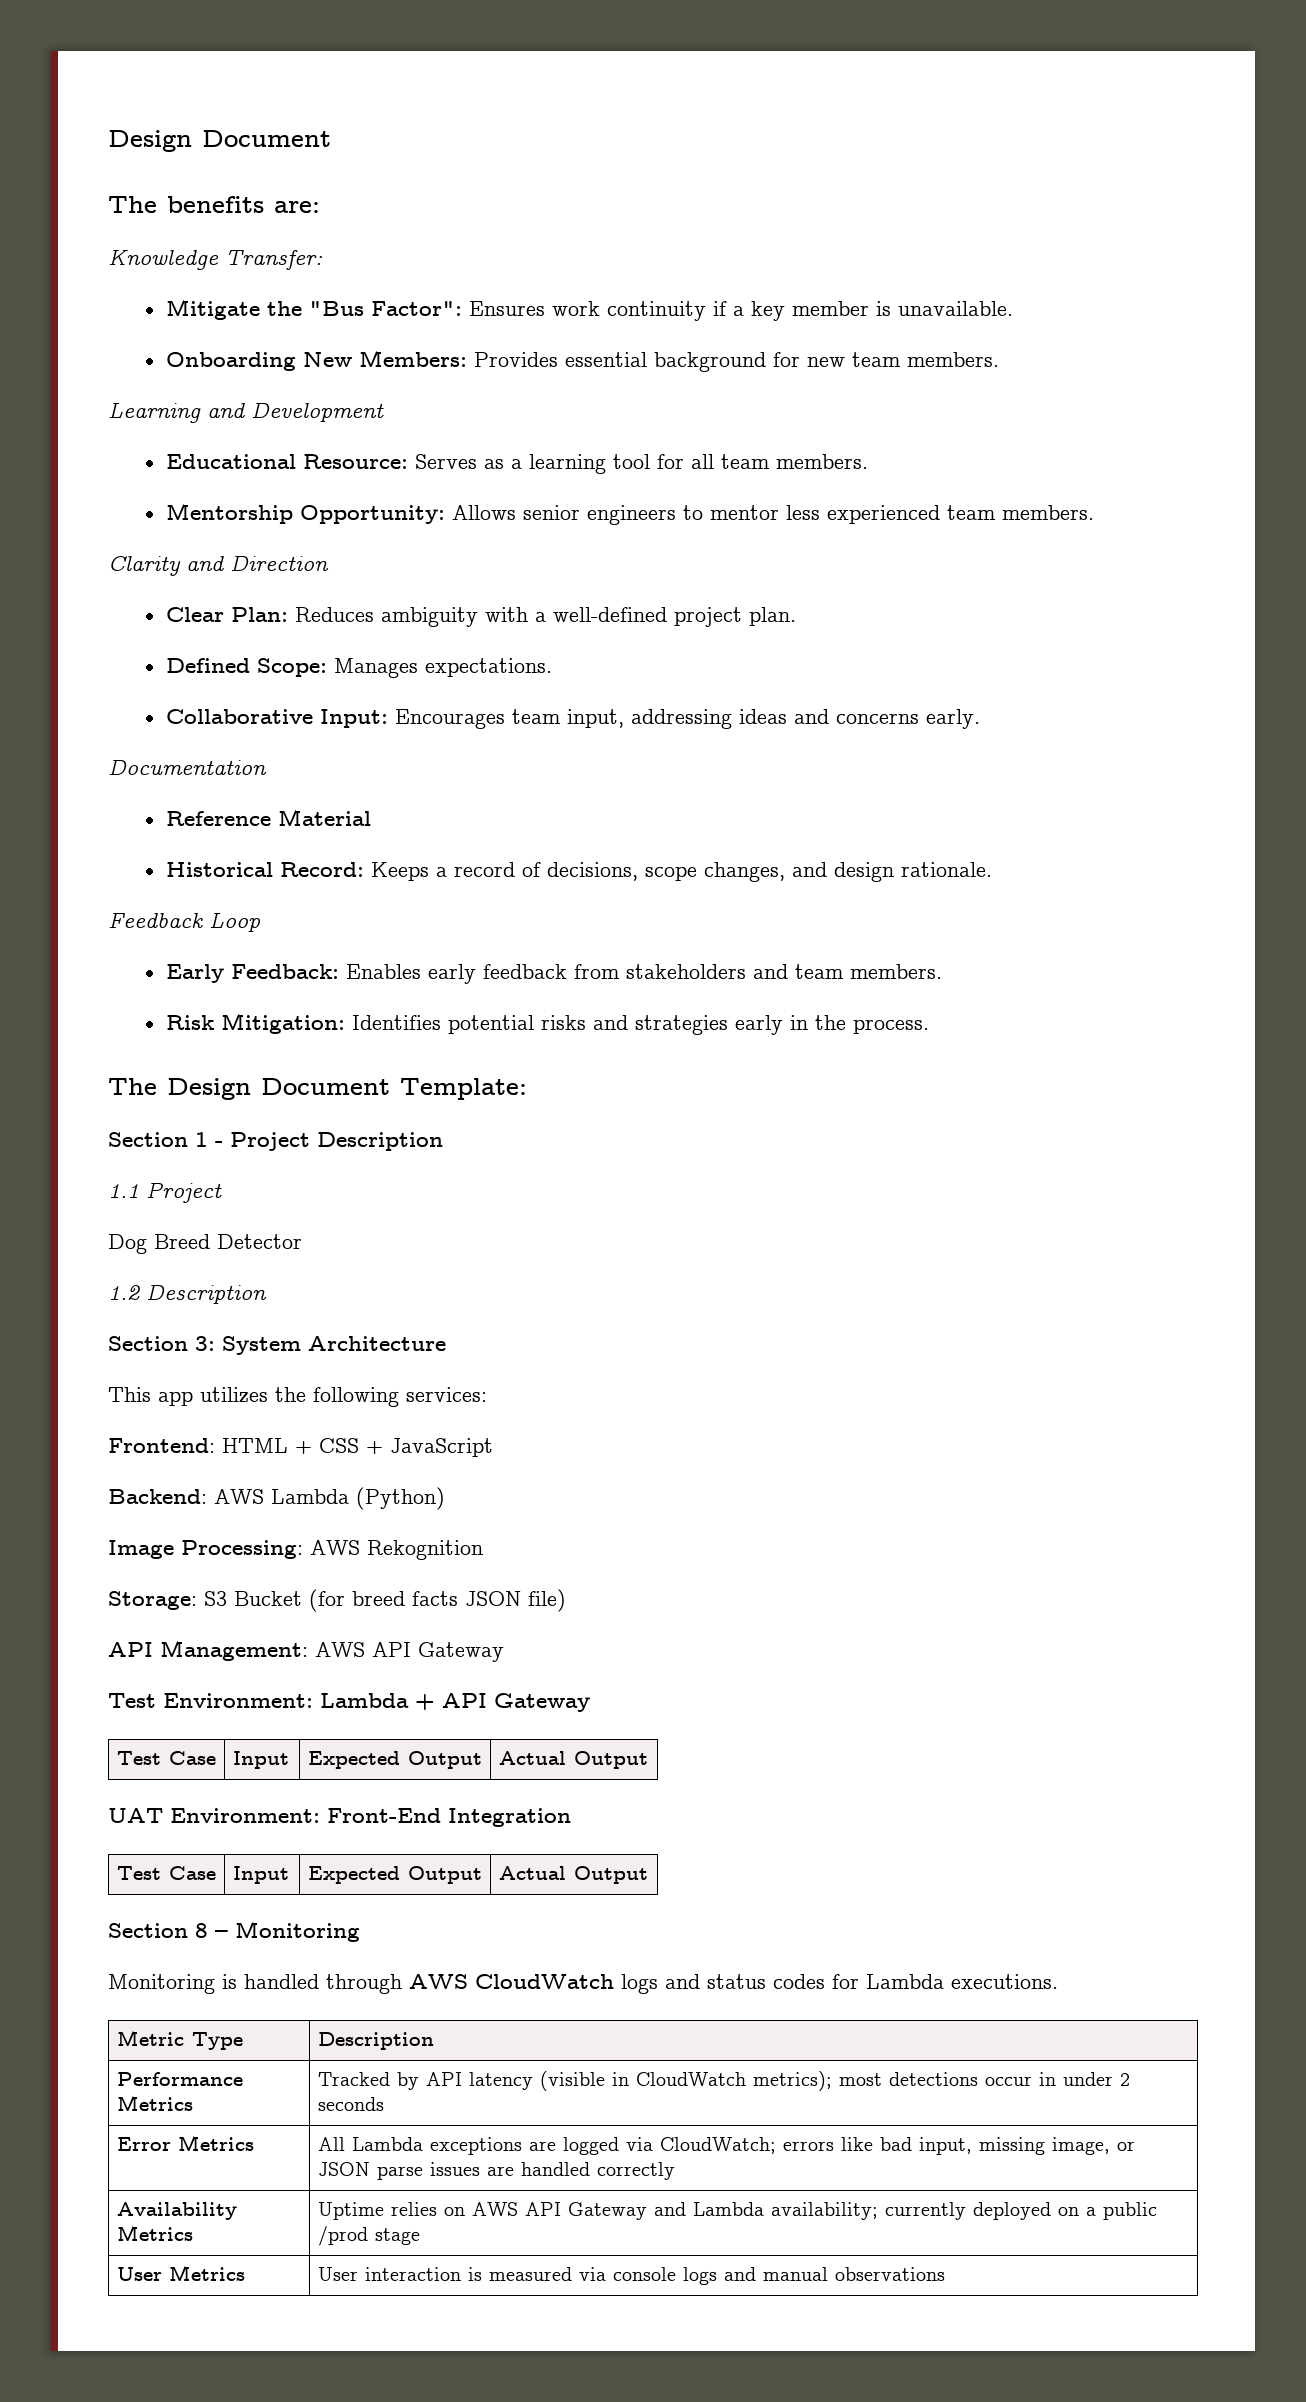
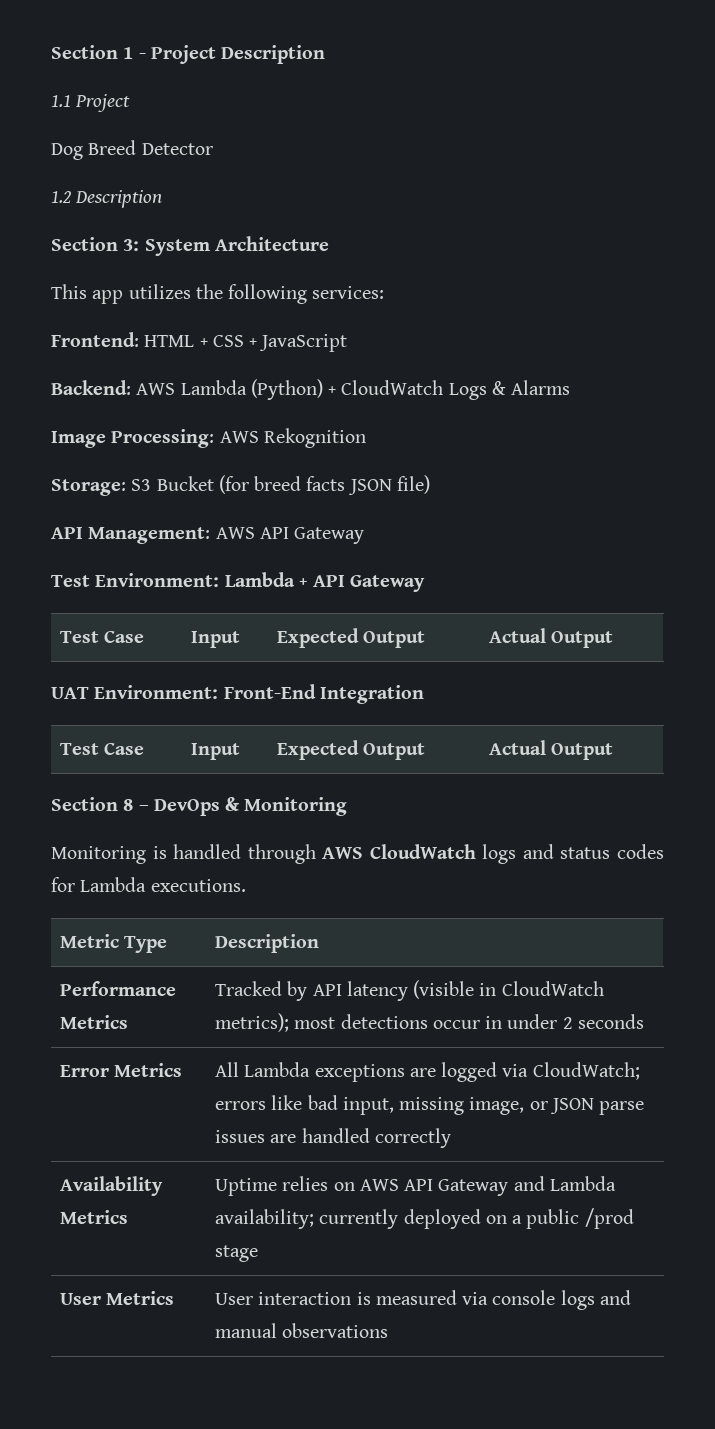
[108,130,331,152] [108,196,320,213] [108,249,323,270] [165,299,1013,321] [165,350,999,372] [108,402,384,423] [165,454,868,474] [165,503,1094,525] [108,555,329,576] [165,607,796,627] [165,658,552,678] [165,709,980,729] [108,759,267,775] [165,809,371,826] [165,862,992,882] [108,912,261,932] [165,964,942,984] [165,1013,929,1035] [108,1078,527,1100] Design Document // The benefits are: // Knowledge Transfer: // Mitigate the "Bus Factor": Ensures work continuity if a key member is unavailable. // Onboarding New Members: Provides essential background for new team members. // Learning and Development // Educational Resource: Serves as a learning tool for all team members. // Mentorship Opportunity: Allows senior engineers to mentor less experienced team members. // Clarity and Direction // Clear Plan: Reduces ambiguity with a well-defined project plan. // Defined Scope: Manages expectations. // Collaborative Input: Encourages team input, addressing ideas and concerns early. // Documentation // Reference Material // Historical Record: Keeps a record of decisions, scope changes, and design rationale. // Feedback Loop // Early Feedback: Enables early feedback from stakeholders and team members. // Risk Mitigation: Identifies potential risks and strategies early in the process. // The Design Document Template: // -> (51, 52) none
(445, 1498) none -> [328,380,571,400] + CloudWatch Logs & Alarms
(228, 1934) none -> [153,797,241,816] DevOps &

